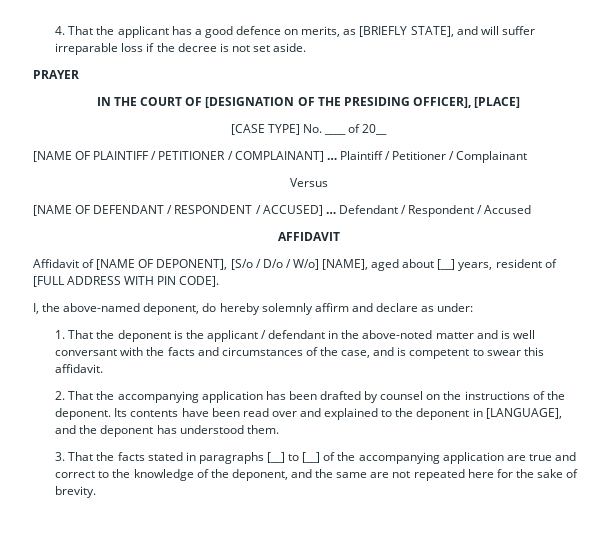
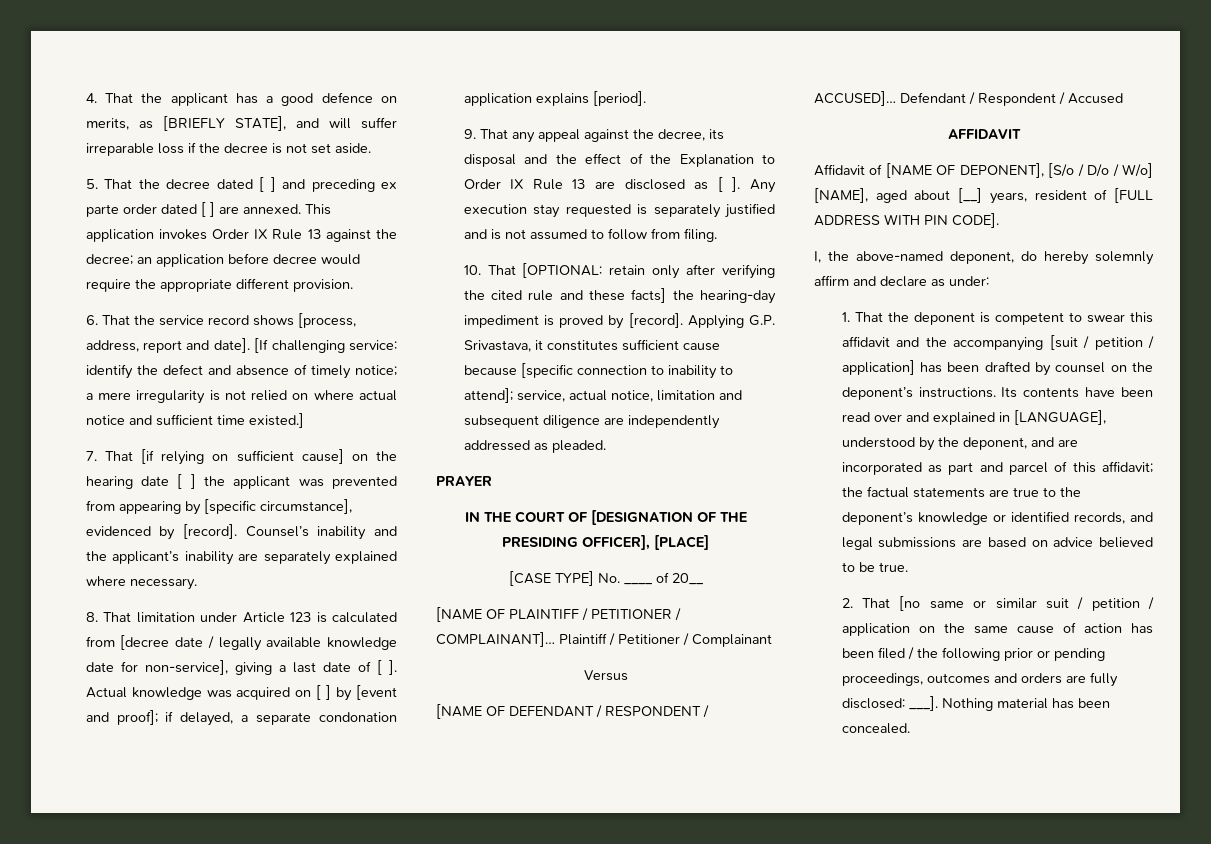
(307, 47) none -> [85,177,397,192] [85,202,331,217] [85,229,397,242] [85,253,360,267] [85,278,353,292] [85,313,356,328] [85,338,398,353] [85,364,397,379] [85,390,397,404] [85,413,304,428] [85,449,397,465] [85,474,397,489] [85,499,352,515] [85,524,397,540] [85,551,397,565] [85,576,197,590] [85,612,397,623] [85,635,397,651] [85,660,397,675] [85,685,397,701] [85,710,397,726] [463,91,646,106] [463,129,724,143] [463,153,775,167] [463,177,776,193] [463,203,775,218] [463,228,717,242] [463,263,775,279] [463,288,776,304] [463,313,775,329] [463,339,720,352] [463,363,733,379] [463,388,742,403] [463,415,720,429] [463,440,606,453] // 5. That the decree dated [ ] and preceding ex parte order dated [ ] are annexed. This application invokes Order IX Rule 13 against the decree; an application before decree would require the appropriate different provision. // 6. That the service record shows [process, address, report and date]. [If challenging service: identify the defect and absence of timely notice; a mere irregularity is not relied on where actual notice and sufficient time existed.] // 7. That [if relying on sufficient cause] on the hearing date [ ] the applicant was prevented from appearing by [specific circumstance], evidenced by [record]. Counsel’s inability and the applicant’s inability are separately explained where necessary. // 8. That limitation under Article 123 is calculated from [decree date / legally available knowledge date for non-service], giving a last date of [ ]. Actual knowledge was acquired on [ ] by [event and proof]; if delayed, a separate condonation application explains [period]. // 9. That any appeal against the decree, its disposal and the effect of the Explanation to Order IX Rule 13 are disclosed as [ ]. Any execution stay requested is separately justified and is not assumed to follow from filing. // 10. That [OPTIONAL: retain only after verifying the cited rule and these facts] the hearing-day impediment is proved by [record]. Applying G.P. Srivastava, it constitutes sufficient cause because [specific connection to inability to attend]; service, actual notice, limitation and subsequent diligence are independently addressed as pleaded.
[234,151,337,162] COMPLAINANT] … -> [436,632,555,647] COMPLAINANT]…
[262,205,336,216] ACCUSED] … -> [814,91,896,106] ACCUSED]…
[185,330,535,342] [55,347,544,359] [55,364,104,373] [55,391,263,403] the applicant / defendant in the above-noted matter and is well conversant with the facts and circumstances of the case, and is competent to swear this affidavit. // 2. That the accompanying application -> [994,312,1153,325] [841,335,1154,351] [841,360,915,375] competent to swear this affidavit and the accompanying [suit / petition / application]
[464,391,565,400] [55,408,112,420] instructions of the deponent. -> [841,387,996,400] deponent’s instructions.
[381,408,562,420] [55,425,279,437] [55,452,576,464] [55,469,579,481] [55,486,97,498] to the deponent in [LANGUAGE], and the deponent has understood them. // 3. That the facts stated in paragraphs [__] to [__] of the accompanying application are true and correct to the knowledge of the deponent, and the same are not repeated here for the sake of brevity. -> [998,410,1106,425] [841,437,1078,451] [841,461,1153,475] [841,486,1081,498] [841,511,1153,525] [841,537,1153,550] [841,562,908,572] [841,596,1154,611] [841,622,1153,636] [841,647,1105,661] [841,672,1118,687] [841,696,1110,711] [841,723,910,734] in [LANGUAGE], understood by the deponent, and are incorporated as part and parcel of this affidavit; the factual statements are true to the deponent’s knowledge or identified records, and legal submissions are based on advice believed to be true. // 2. That [no same or similar suit / petition / application on the same cause of action has been filed / the following prior or pending proceedings, outcomes and orders are fully disclosed: ___]. Nothing material has been concealed.

